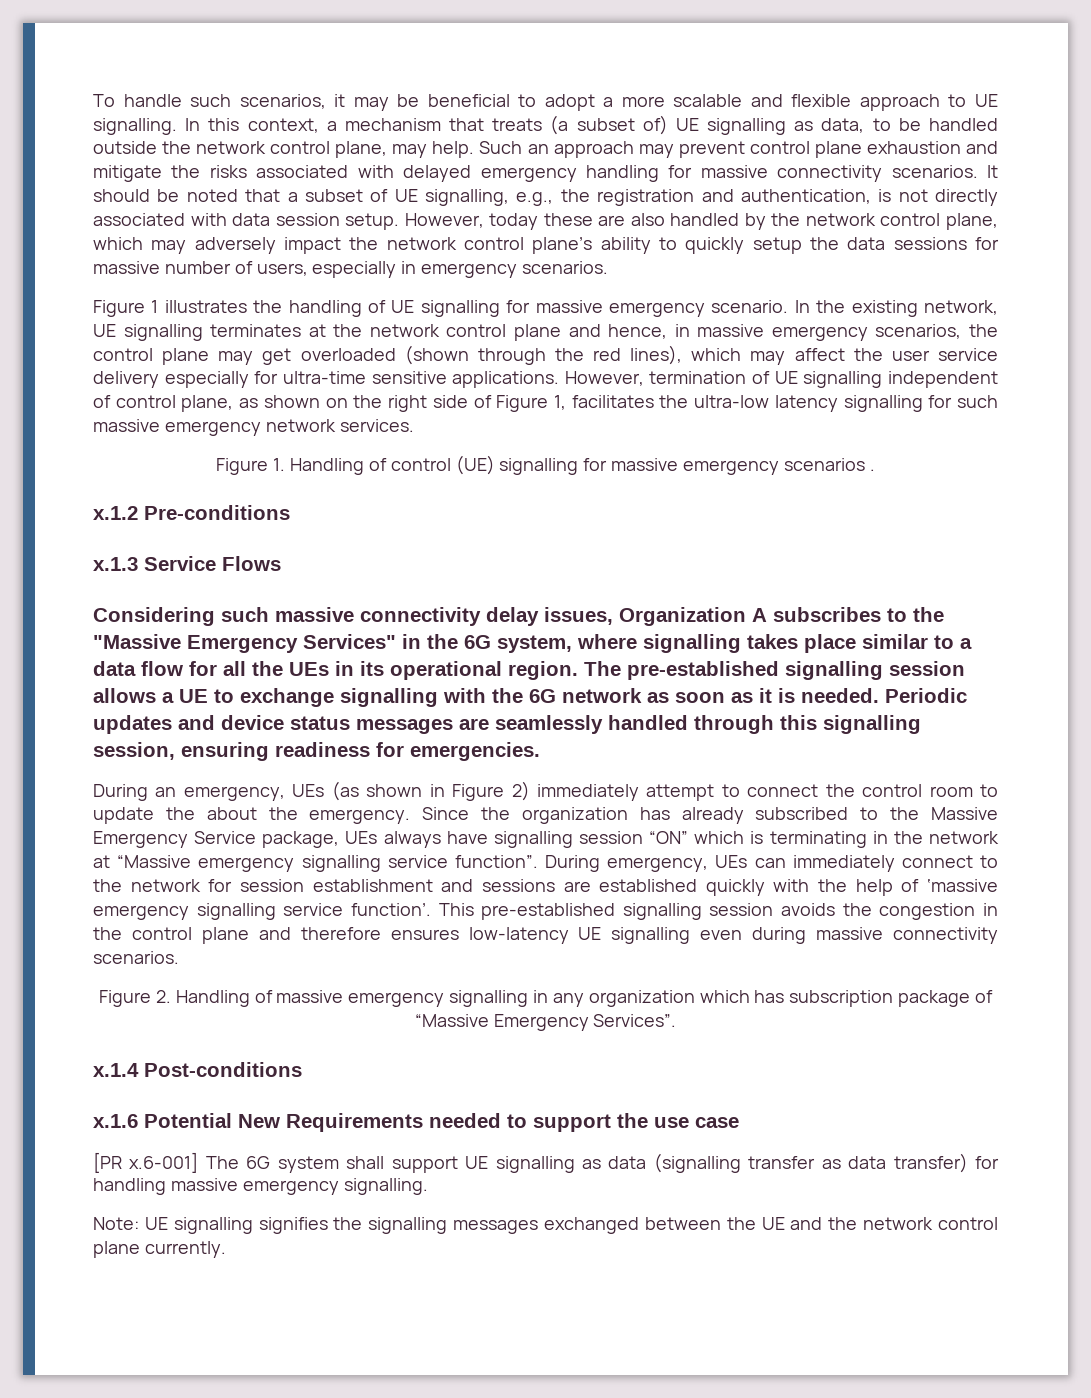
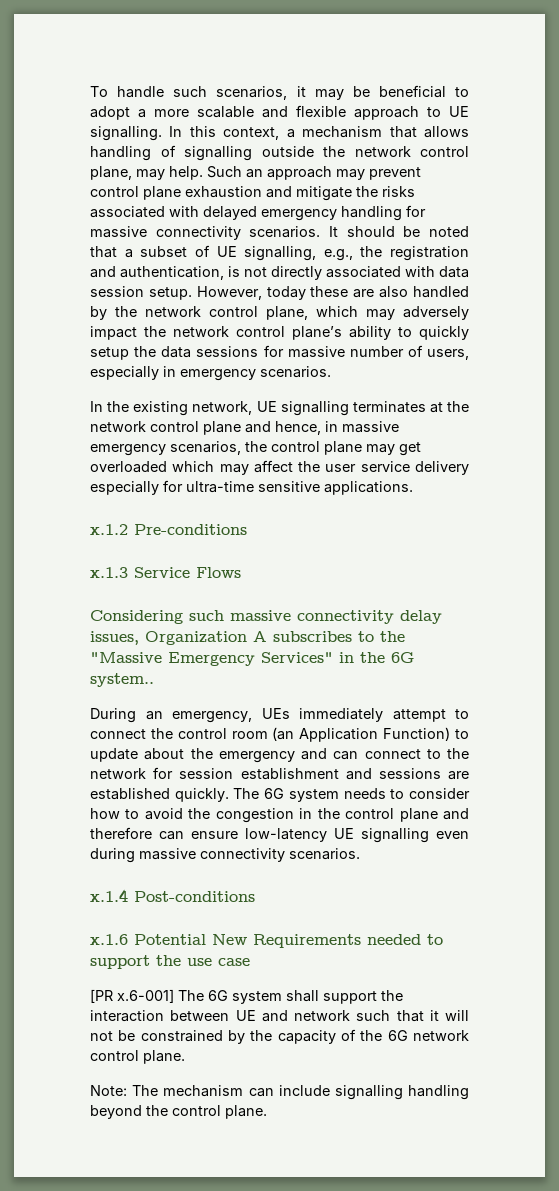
[492,115,998,135] treats (a subset of) UE signalling as data, to be handled -> [424,126,469,138] [90,145,252,161] allows handling of signalling
[93,300,789,317] Figure 1 illustrates the handling of UE signalling for massive emergency scenario. -> (331, 372) none
[404,345,683,365] (shown through the red lines), -> (167, 467) none
[564,371,998,388] [93,395,998,412] [93,419,414,436] [216,455,875,475] However, termination of UE signalling independent of control plane, as shown on the right side of Figure 1, facilitates the ultra-low latency signalling for such massive emergency network services. // Figure 1. Handling of control (UE) signalling for massive emergency scenarios . -> (413, 488) none
[497,634,972,653] [93,661,965,680] [93,688,967,707] [93,715,921,734] [93,742,540,761] system, where signalling takes place similar to a data flow for all the UEs in its operational region. The pre-established signalling session allows a UE to exchange signalling with the 6G network as soon as it is needed. Periodic updates and device status messages are seamlessly handled through this signalling session, ensuring readiness for emergencies. -> [90,673,154,687] system..
[331,781,530,801] (as shown in Figure 2) -> (290, 713) none
(973, 791) none -> [272,727,451,742] (an Application Function)
[165,807,195,820] the -> (138, 755) none
[309,807,998,824] [93,831,999,848] [93,855,895,872] emergency. Since the organization has already subscribed to the Massive Emergency Service package, UEs always have signalling session “ON” which is terminating in the network at “Massive emergency signalling service function”. During emergency, UEs can immediately -> [218,748,359,763] emergency and can
[705,879,998,896] [93,903,836,920] quickly with the help of ‘massive emergency signalling service function’. This pre-established signalling session avoids -> [174,788,471,802] [90,808,183,820] quickly. The 6G system needs to consider how to avoid
[390,929,459,940] ensures -> [159,831,238,840] can ensure
[98,990,994,1007] [414,1014,677,1031] // Figure 2. Handling of massive emergency signalling in any organization which has subscription package of “Massive Emergency Services”. -> (360, 854) none
[465,1153,999,1173] [93,1178,428,1195] [93,1217,999,1234] [93,1241,226,1258] UE signalling as data (signalling transfer as data transfer) for handling massive emergency signalling. // Note: UE signalling signifies the signalling messages exchanged between the UE and the network control plane currently. -> [381,990,403,1001] [90,1010,469,1022] [90,1029,469,1044] [90,1050,185,1064] [90,1085,469,1100] [90,1105,267,1119] the interaction between UE and network such that it will not be constrained by the capacity of the 6G network control plane. // Note: The mechanism can include signalling handling beyond the control plane.

